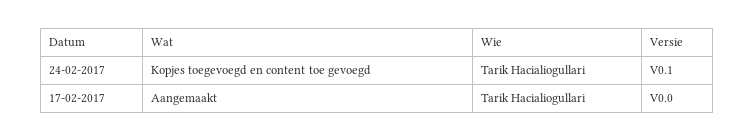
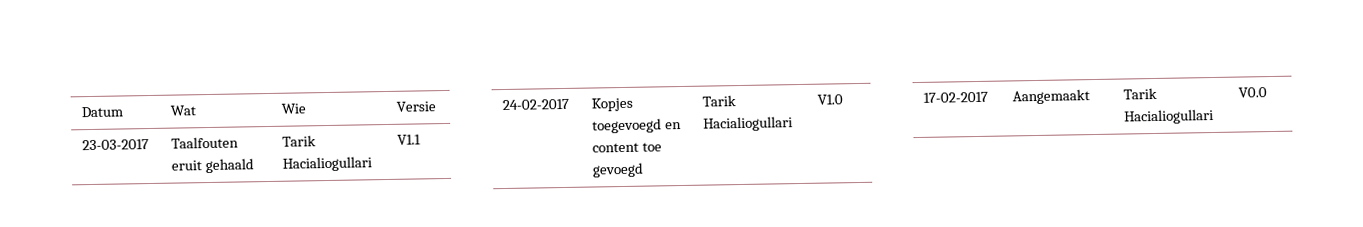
(684, 42) none -> [82,139,150,151] [171,136,240,149] [171,158,255,174] [282,135,317,147] [282,156,373,172] [397,134,422,145] // 23-03-2017 | Taalfouten eruit gehaald | Tarik Hacialiogullari | V1.1
[649,66,674,74] V0.1 -> [817,94,844,105] V1.0

